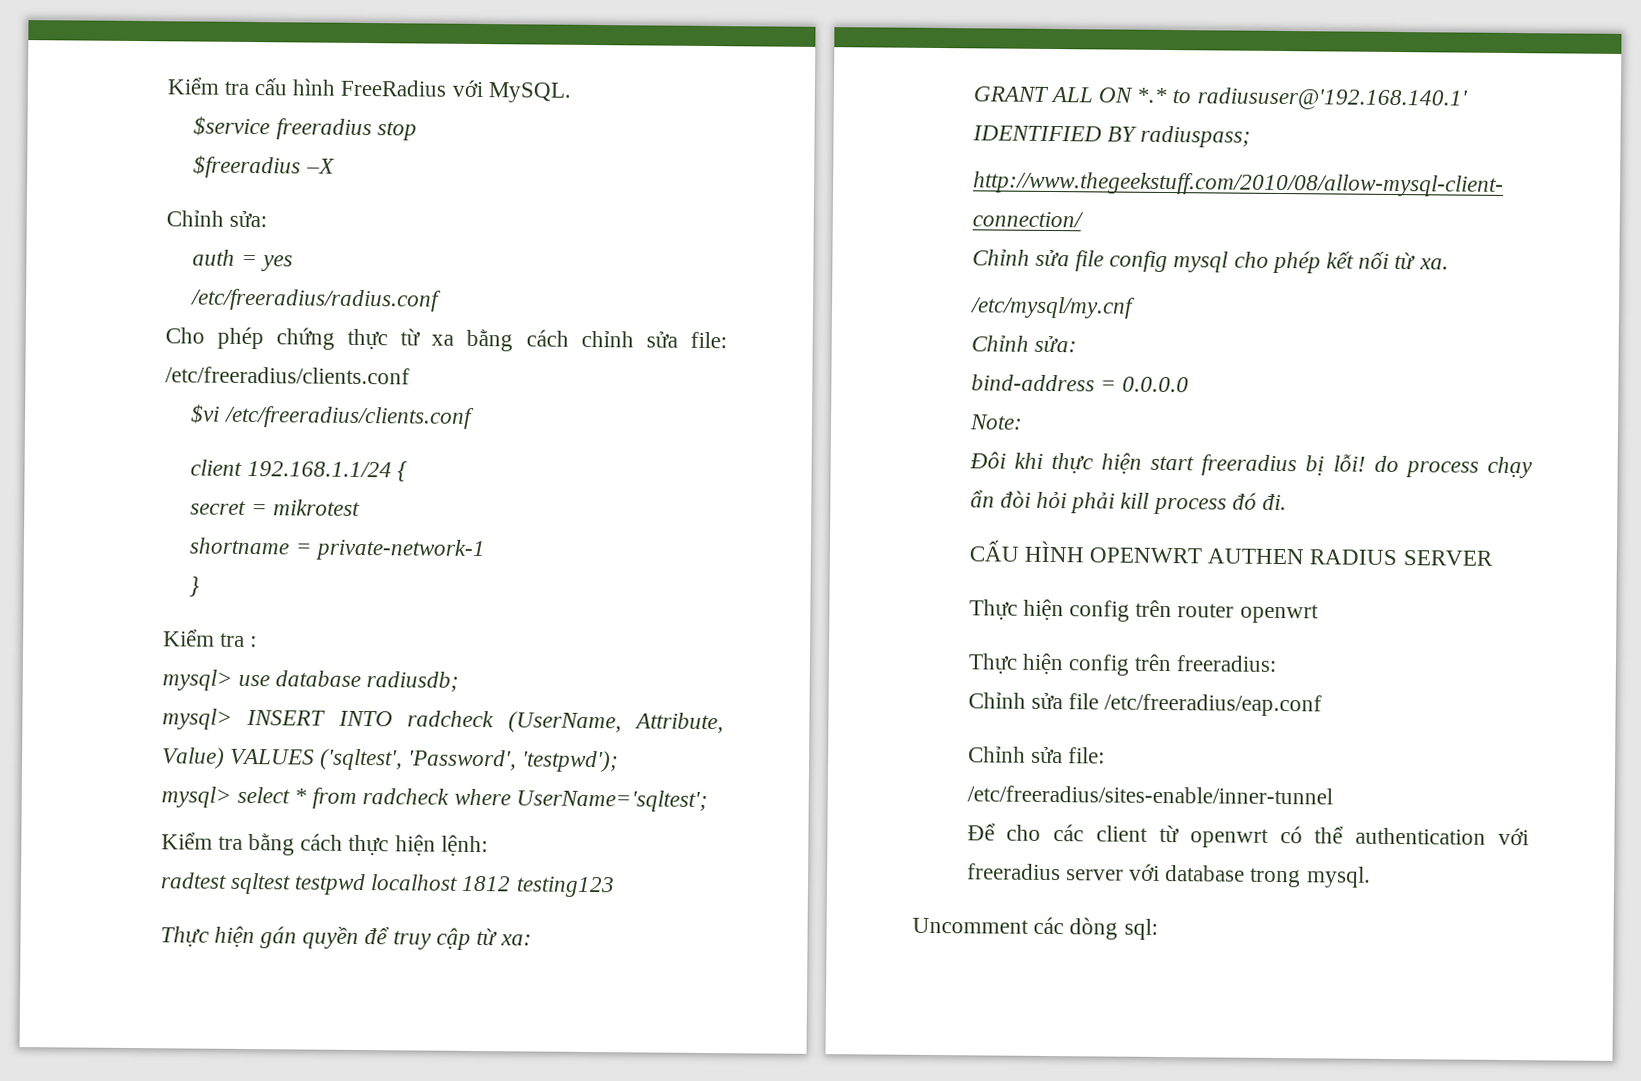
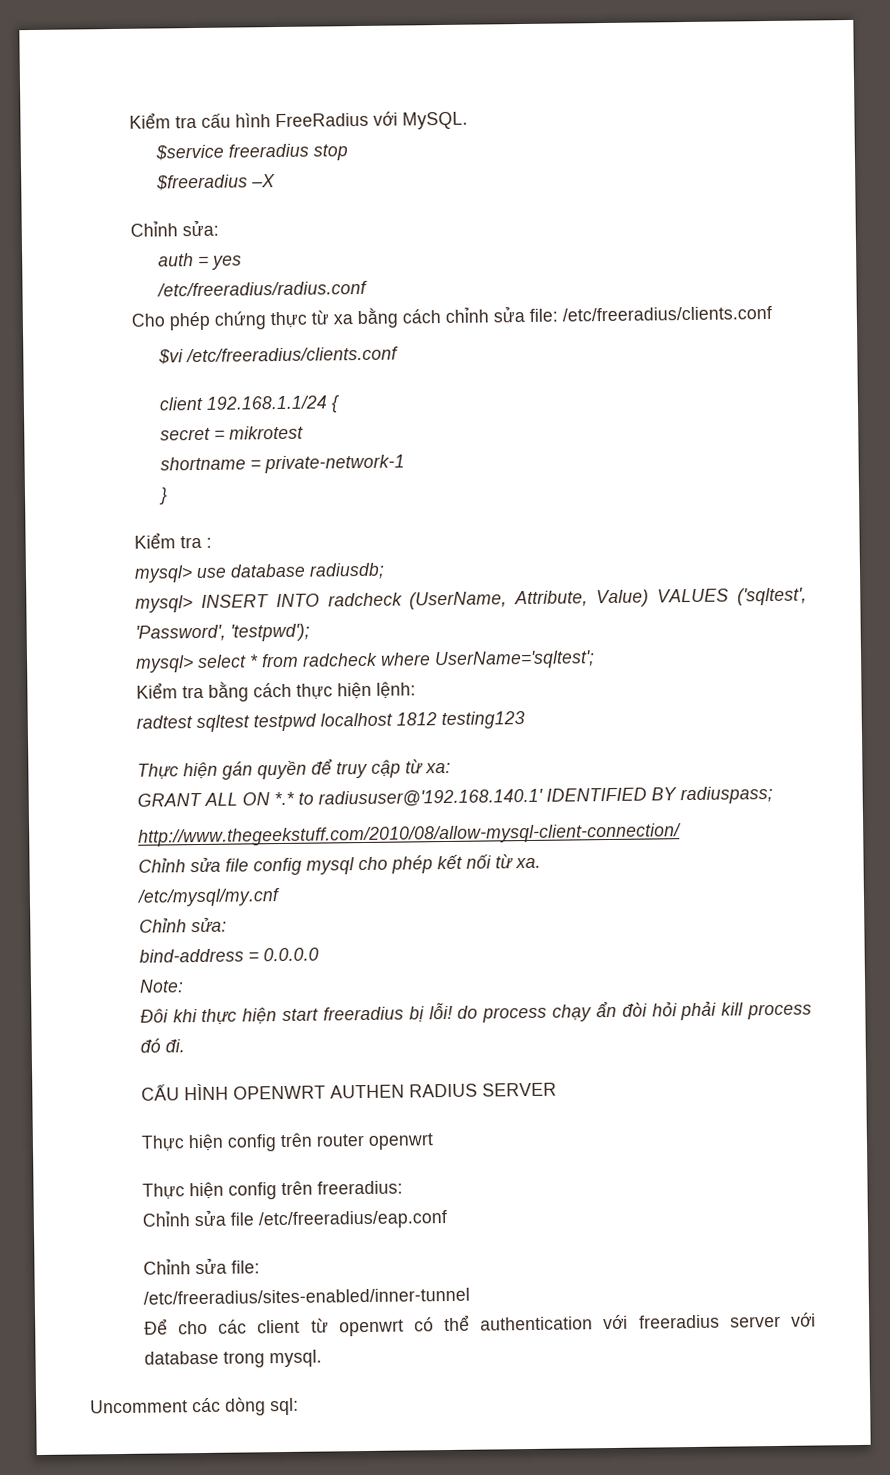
[966,785,1333,805] /etc/freeradius/sites-enable/inner-tunnel -> [142,1287,470,1305] /etc/freeradius/sites-enabled/inner-tunnel

